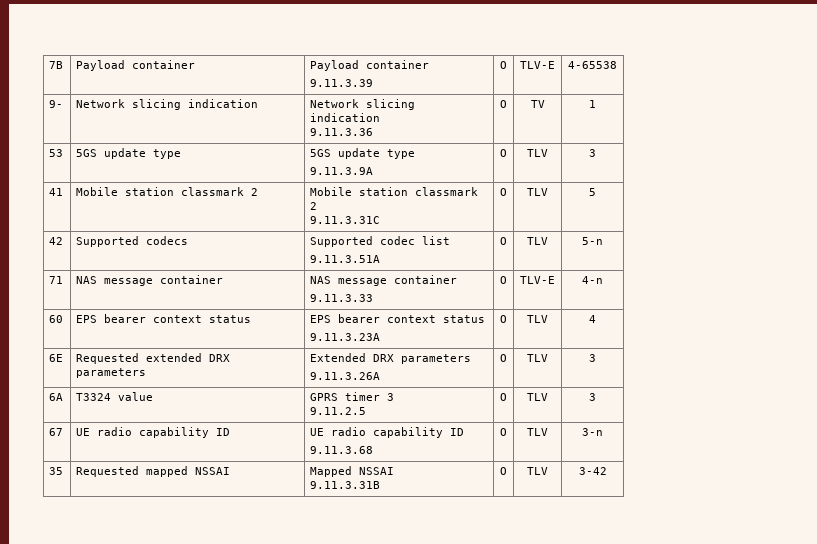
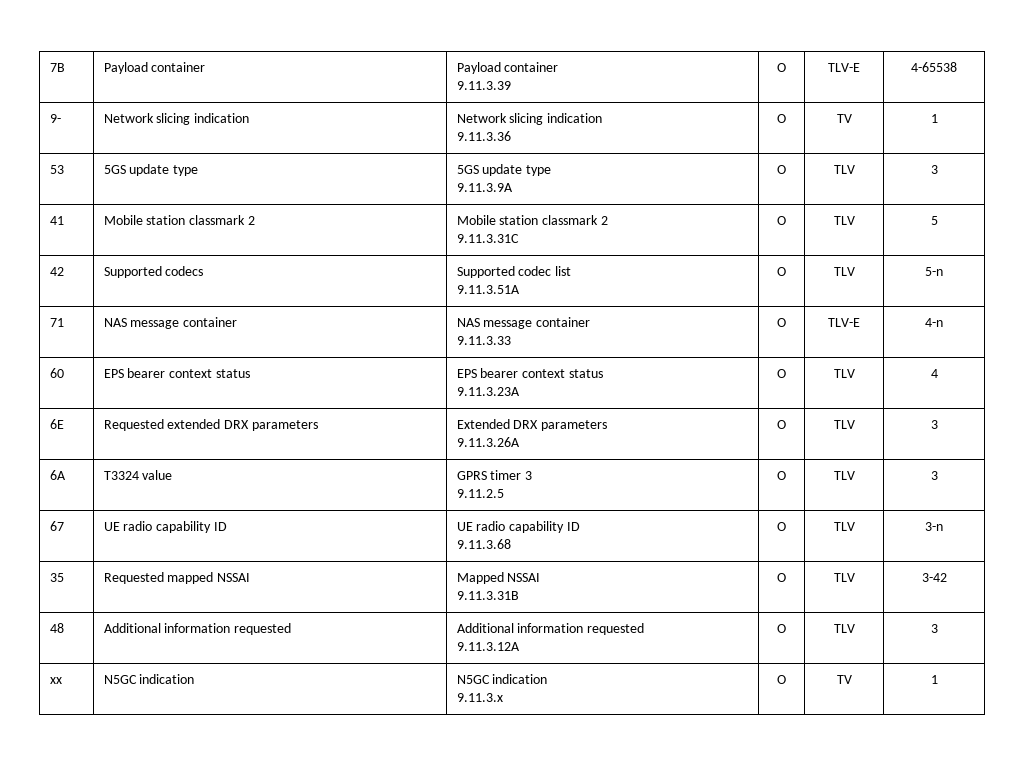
(607, 471) none -> [49,623,64,633] [103,623,292,635] [456,623,645,635] [456,642,520,651] [777,624,786,633] [833,624,855,633] [930,624,938,633] [49,677,62,684] [103,674,195,684] [456,674,548,684] [456,693,503,702] [777,675,786,684] [836,675,852,684] [930,675,938,684] // 48 | Additional information requested | Additional information requested // 9.11.3.12A | O | TLV | 3 // xx | N5GC indication | N5GC indication // 9.11.3.x | O | TV | 1

